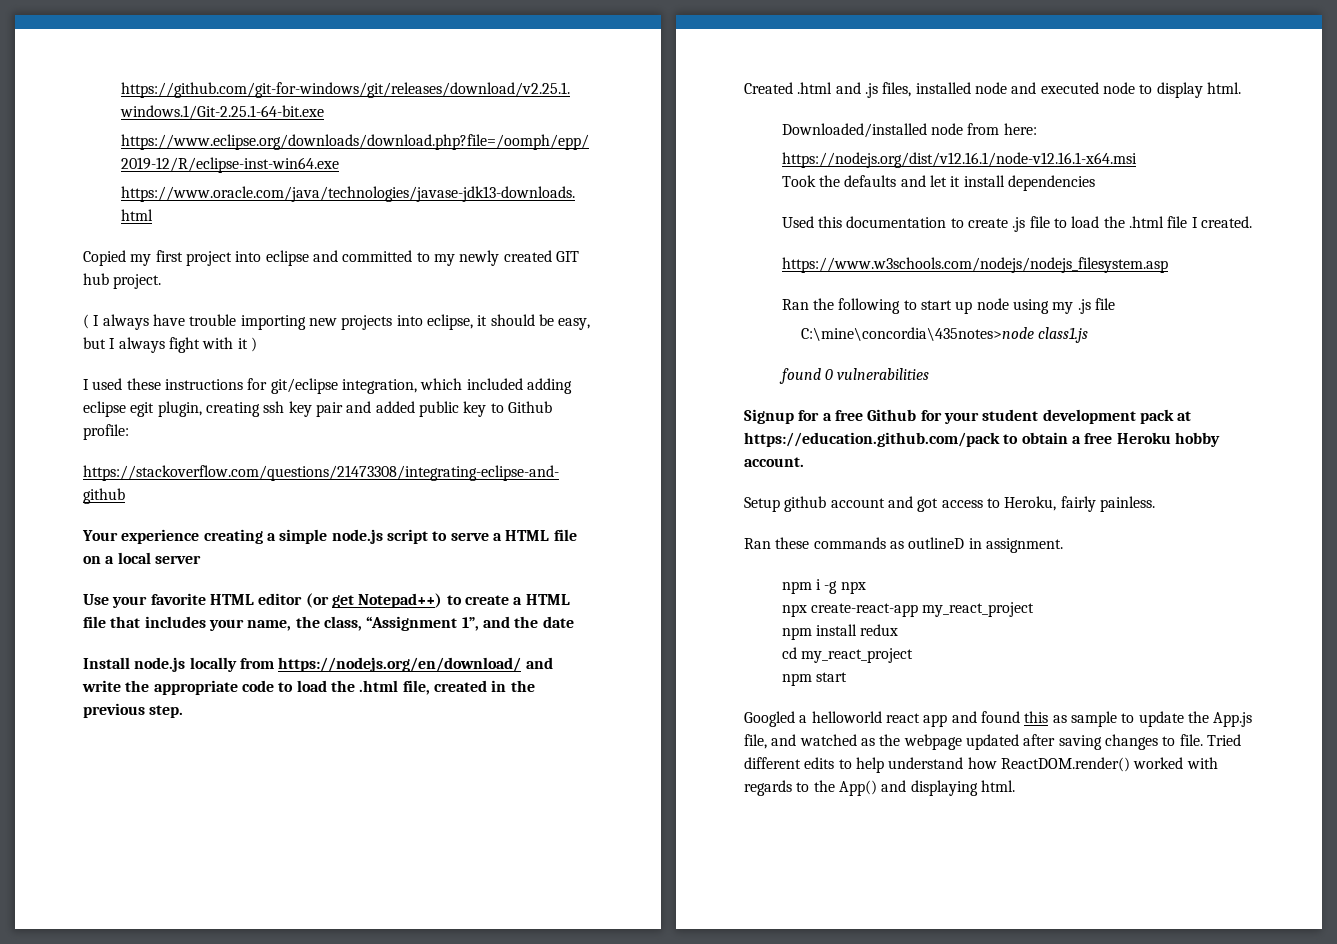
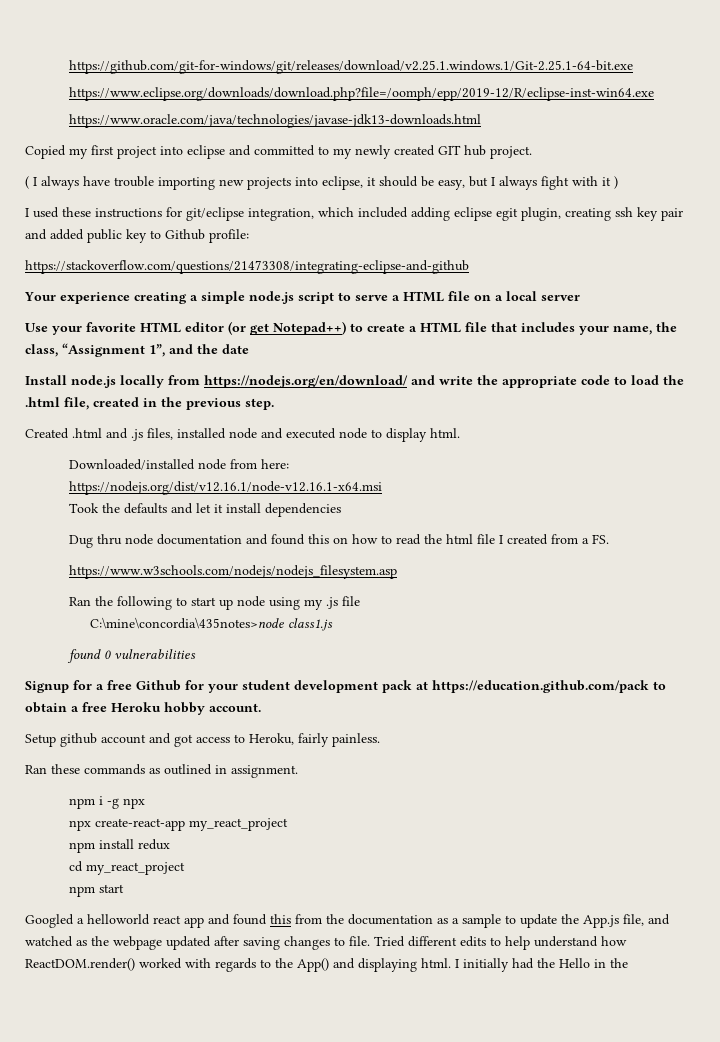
[781,216,1252,232] Used this documentation to create .js file to load the .html file I created. -> [68,534,609,548] Dug thru node documentation and found this on how to read the html file I created from a FS.
[908,537,965,549] outlineD -> [164,764,212,775] outlined
[1052,715,1067,723] as -> [295,914,459,925] from the documentation as a
(1015, 786) none -> [455,958,628,972] I initially had the Hello in the

